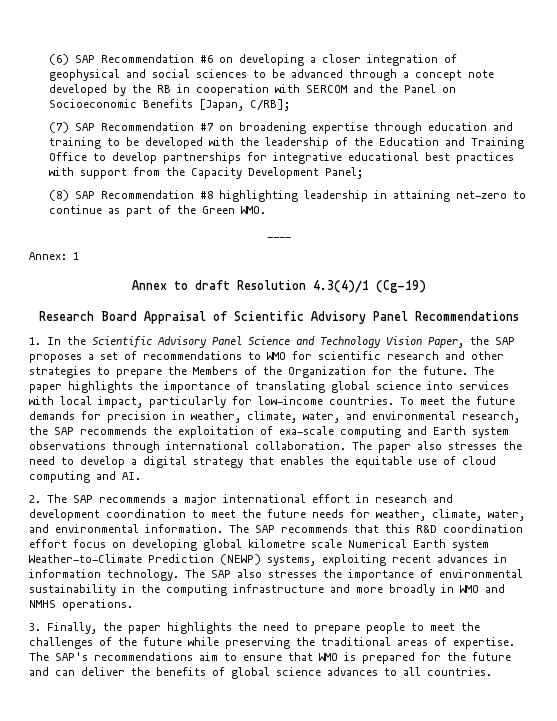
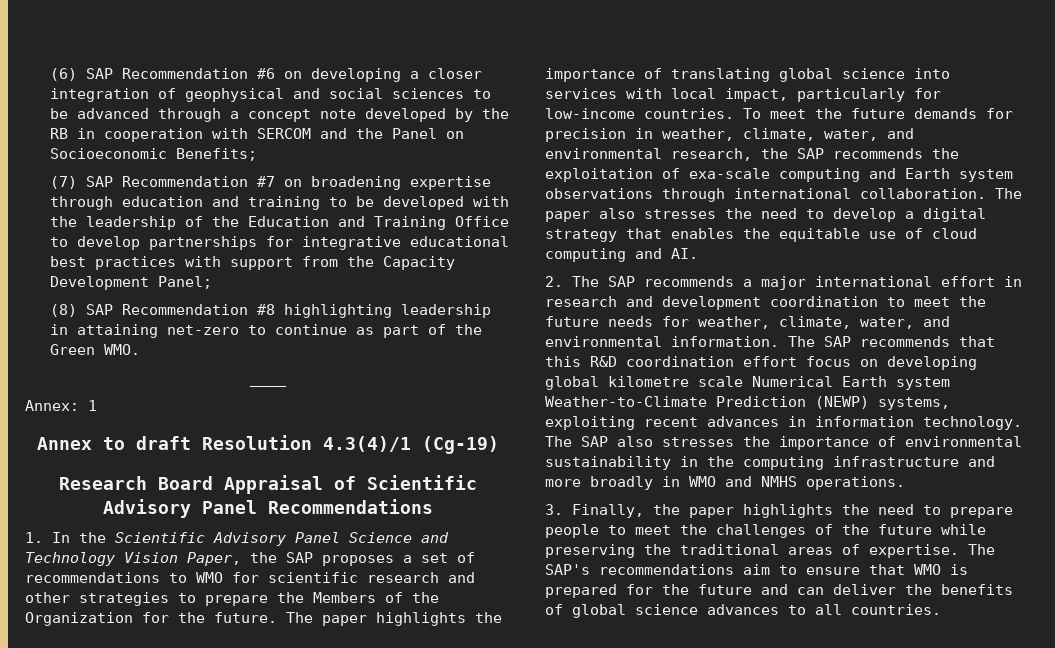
[142,99,290,111] Benefits [Japan, C/RB]; -> [175,148,257,161] Benefits;

